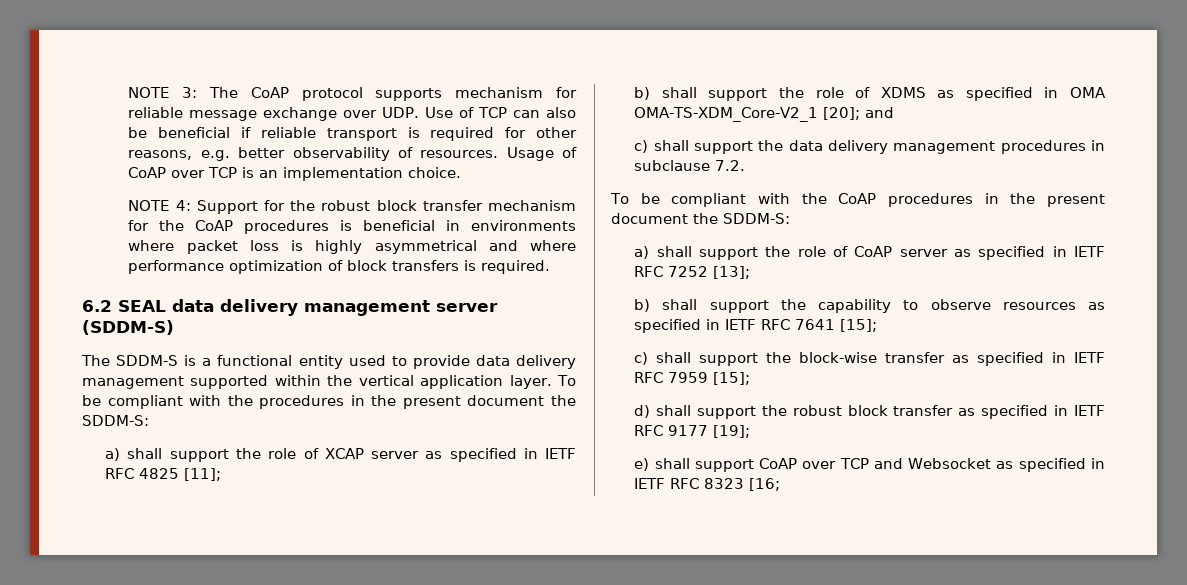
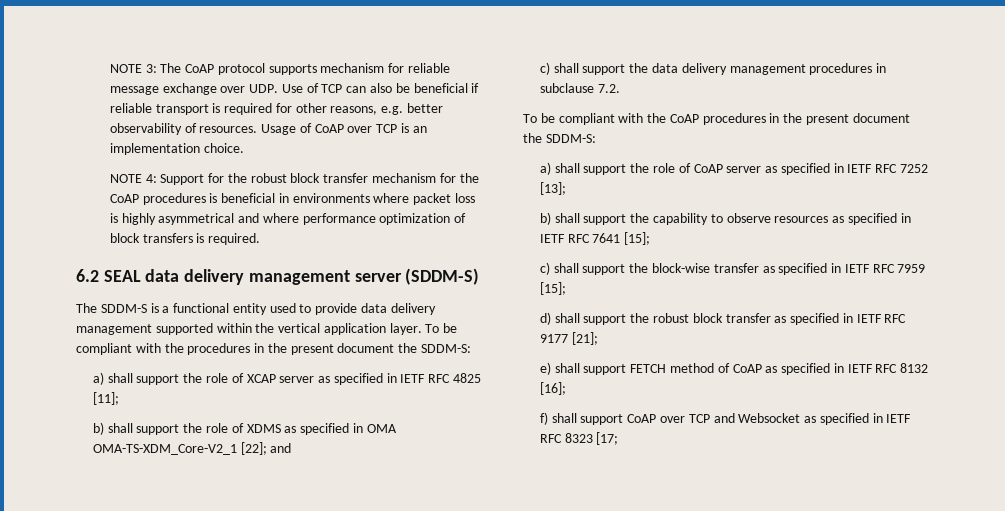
[823,107,861,120] [20]; -> [240,442,267,455] [22];
[713,425,751,438] [19]; -> [571,332,598,345] [21];
(754, 465) none -> [630,363,929,375] [539,382,566,395] [539,412,624,425] FETCH method of CoAP as specified in IETF RFC 8132 [16]; // f) shall support
[749,478,781,491] [16; -> [596,432,619,445] [17;

